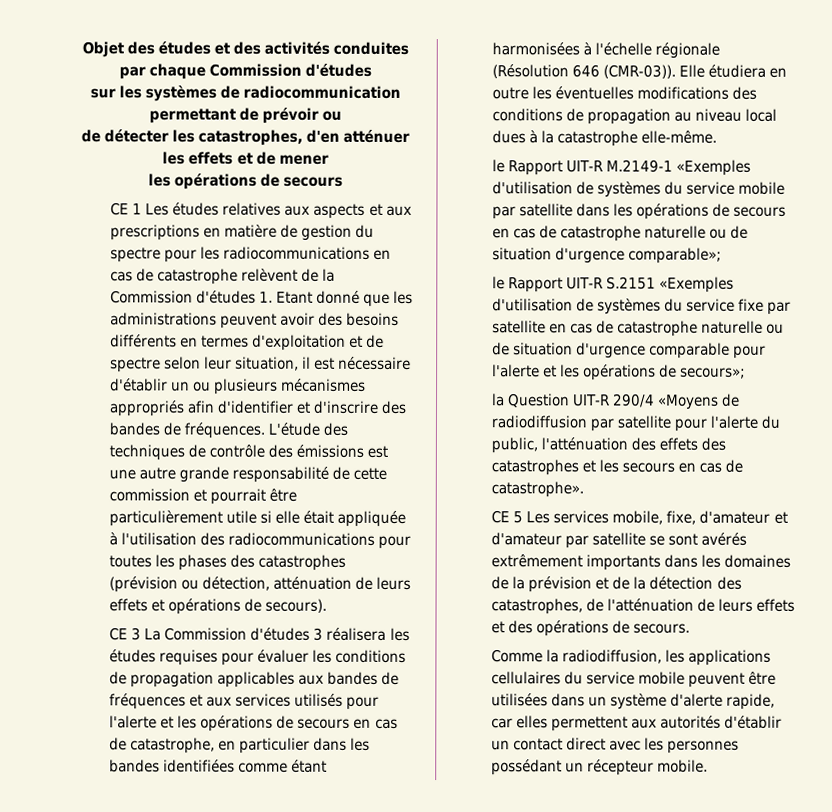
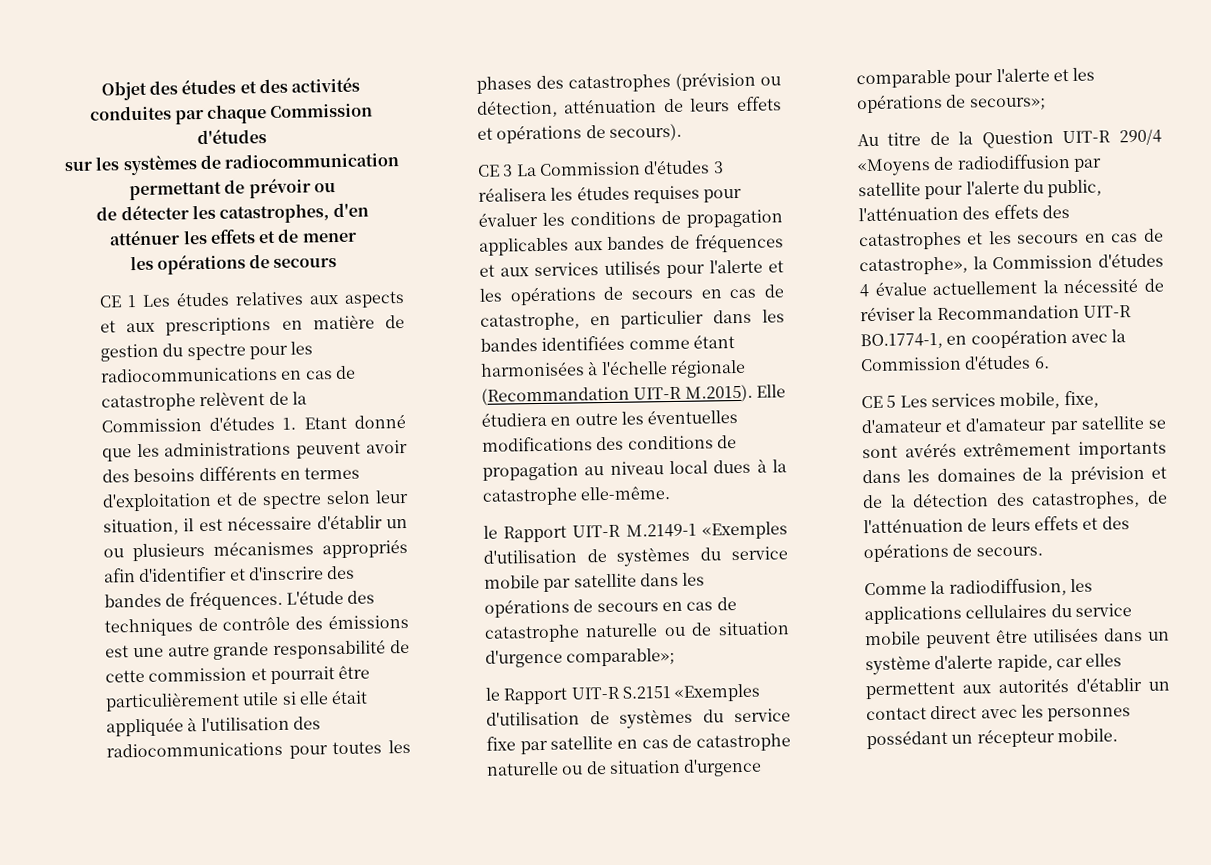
[492,64,677,79] (Résolution 646 (CMR-03)). -> [480,384,753,406] (Recommandation UIT-R M.2015).
(747, 373) none -> [856,131,950,147] Au titre de
[491,481,585,498] catastrophe». -> [858,252,1164,276] [858,277,1164,298] [859,304,1132,322] [859,329,1127,350] [859,354,1050,372] catastrophe», la Commission d'études 4 évalue actuellement la nécessité de réviser la Recommandation UIT-R BO.1774-1, en coopération avec la Commission d'études 6.

